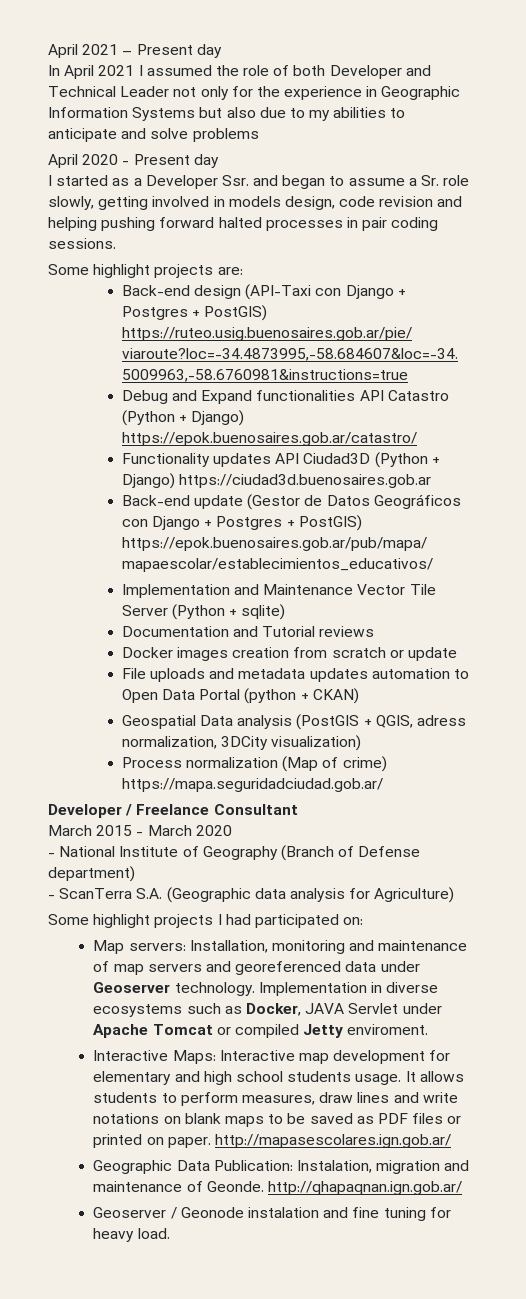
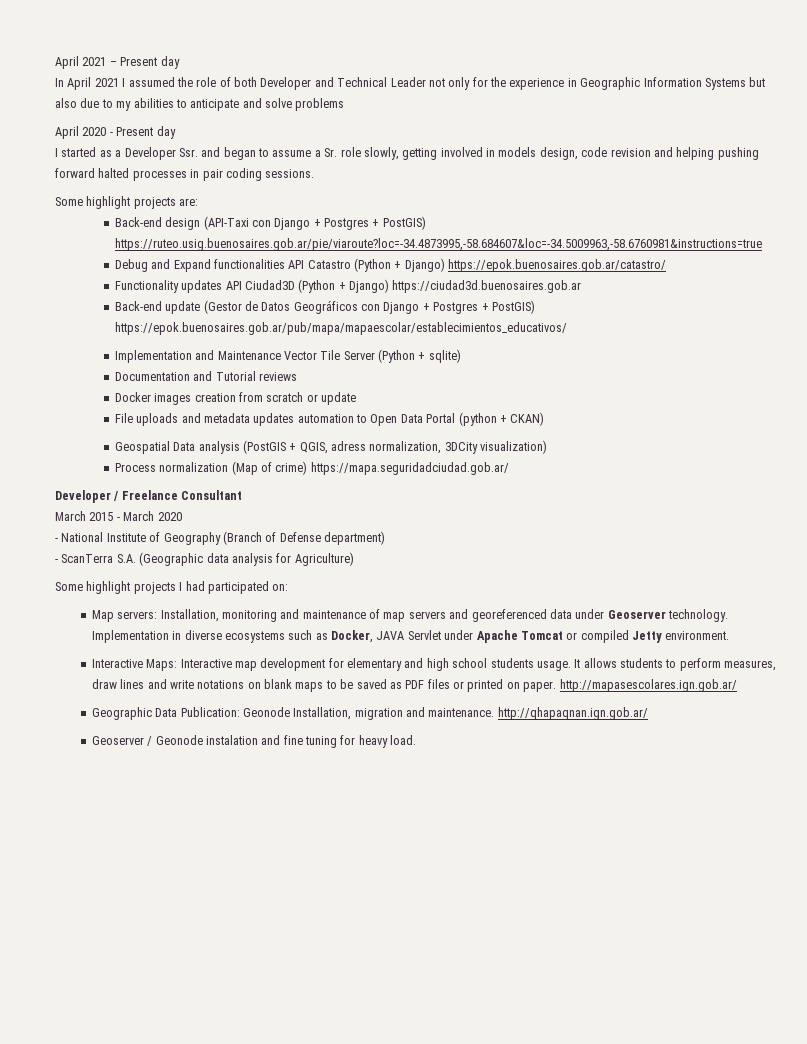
[347,1024,429,1035] enviroment. -> [665,631,730,640] environment.
[296,1160,470,1174] [93,1181,264,1192] Instalation, migration and maintenance of Geonde. -> [242,707,495,720] Geonode Installation, migration and maintenance.

